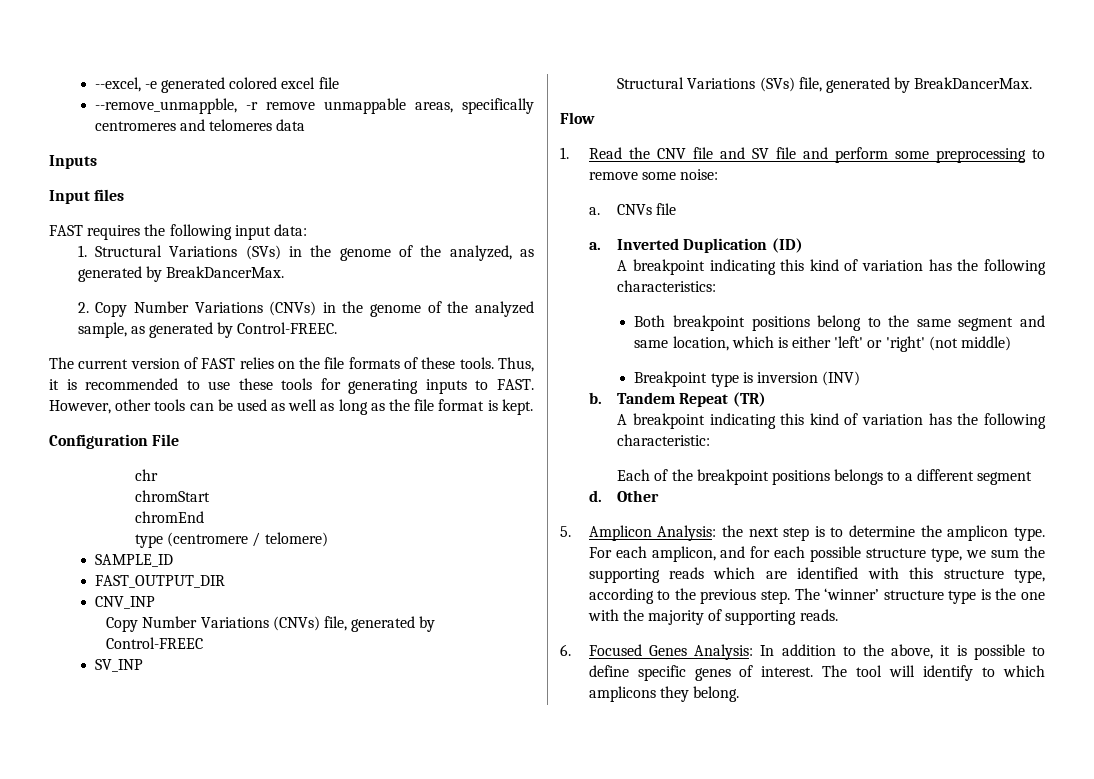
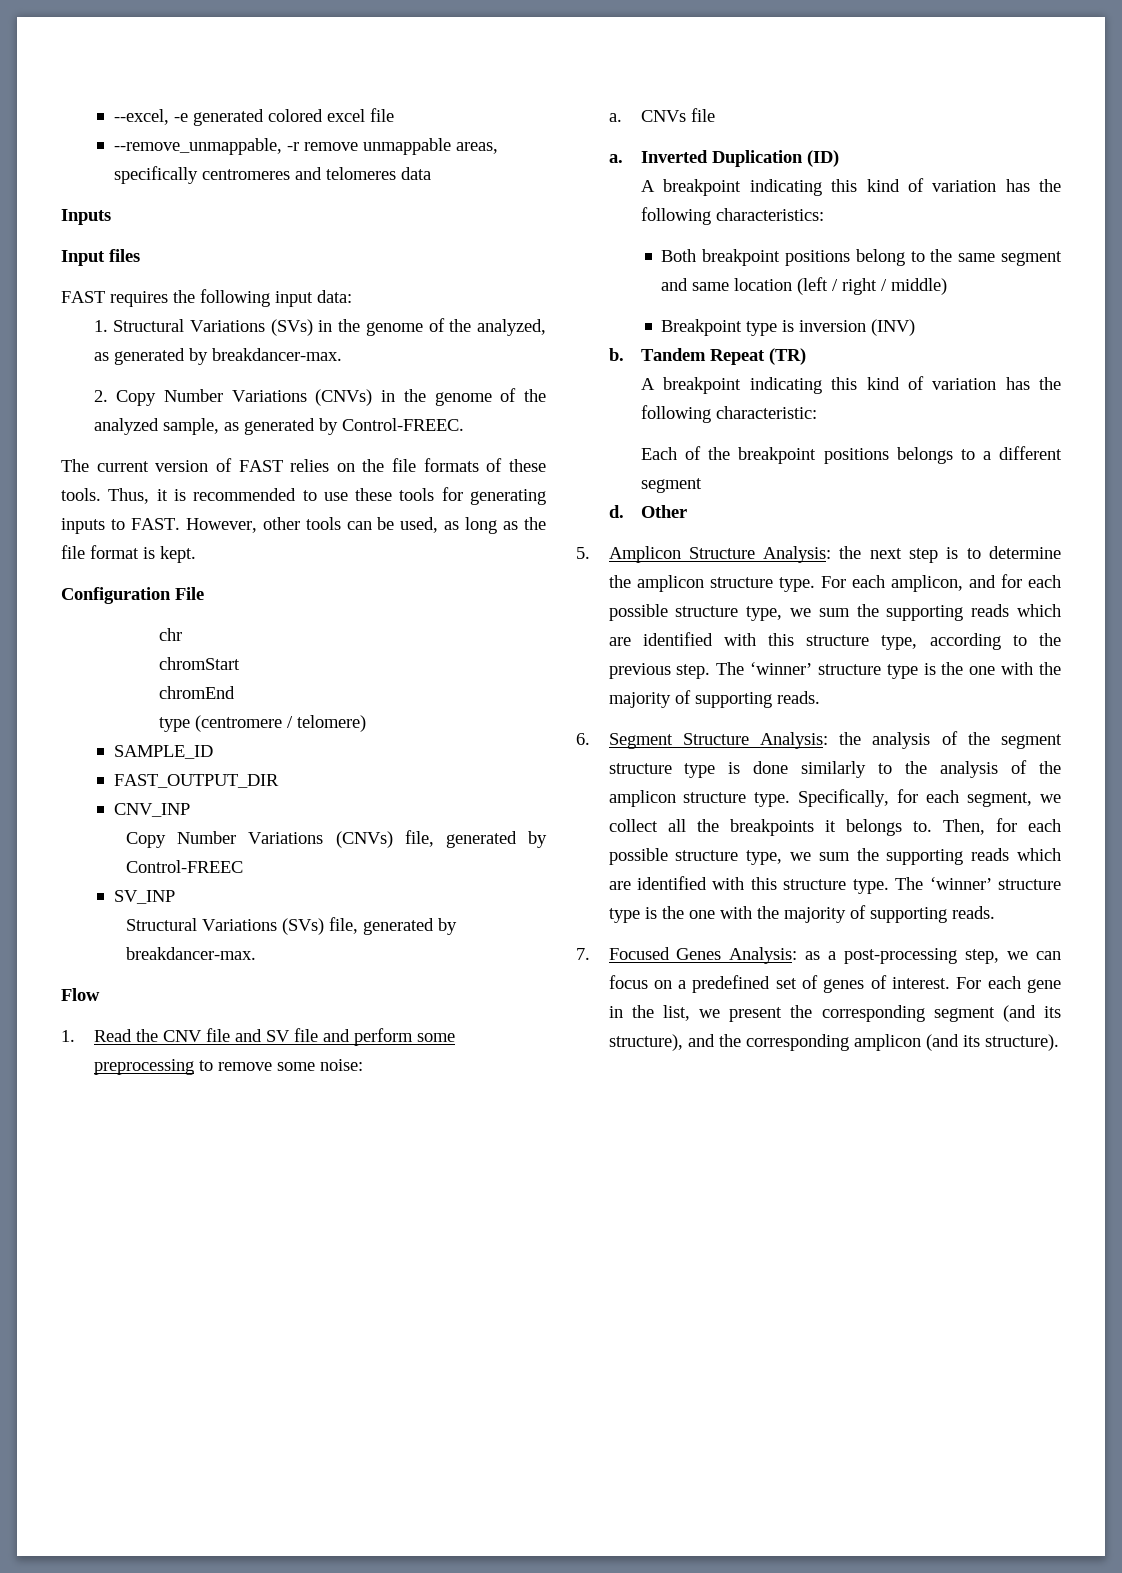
[94,98,237,114] --remove_unmappble, -> [113,138,282,155] --remove_unmappable,
[166,266,285,278] BreakDancerMax. -> [211,348,342,361] breakdancer-max.
[236,399,318,411] used as well -> [400,517,439,533] used,
[914,77,1033,89] BreakDancerMax. -> [126,947,257,960] breakdancer-max.
[672,336,958,352] location, which is either 'left' or 'right' (not -> [734,277,888,295] location (left / right /
(652, 533) none -> [688,547,755,559] Structure
(1009, 533) none -> [709,577,773,588] structure
[588,644,1045,660] [588,665,1045,681] [588,686,740,702] Focused Genes Analysis: In addition to the above, it is possible to define specific genes of interest. The tool will identify to which amplicons they belong. -> [608,731,1062,749] [608,760,1061,778] [608,789,1061,807] [608,818,1061,836] [608,848,1061,865] [608,876,1061,894] [608,905,995,923] [576,947,1061,964] [608,975,1061,993] [608,1005,1061,1022] [608,1034,1059,1051] Segment Structure Analysis: the analysis of the segment structure type is done similarly to the analysis of the amplicon structure type. Specifically, for each segment, we collect all the breakpoints it belongs to. Then, for each possible structure type, we sum the supporting reads which are identified with this structure type. The ‘winner’ structure type is the one with the majority of supporting reads. // 7. Focused Genes Analysis: as a post-processing step, we can focus on a predefined set of genes of interest. For each gene in the list, we present the corresponding segment (and its structure), and the corresponding amplicon (and its structure).

